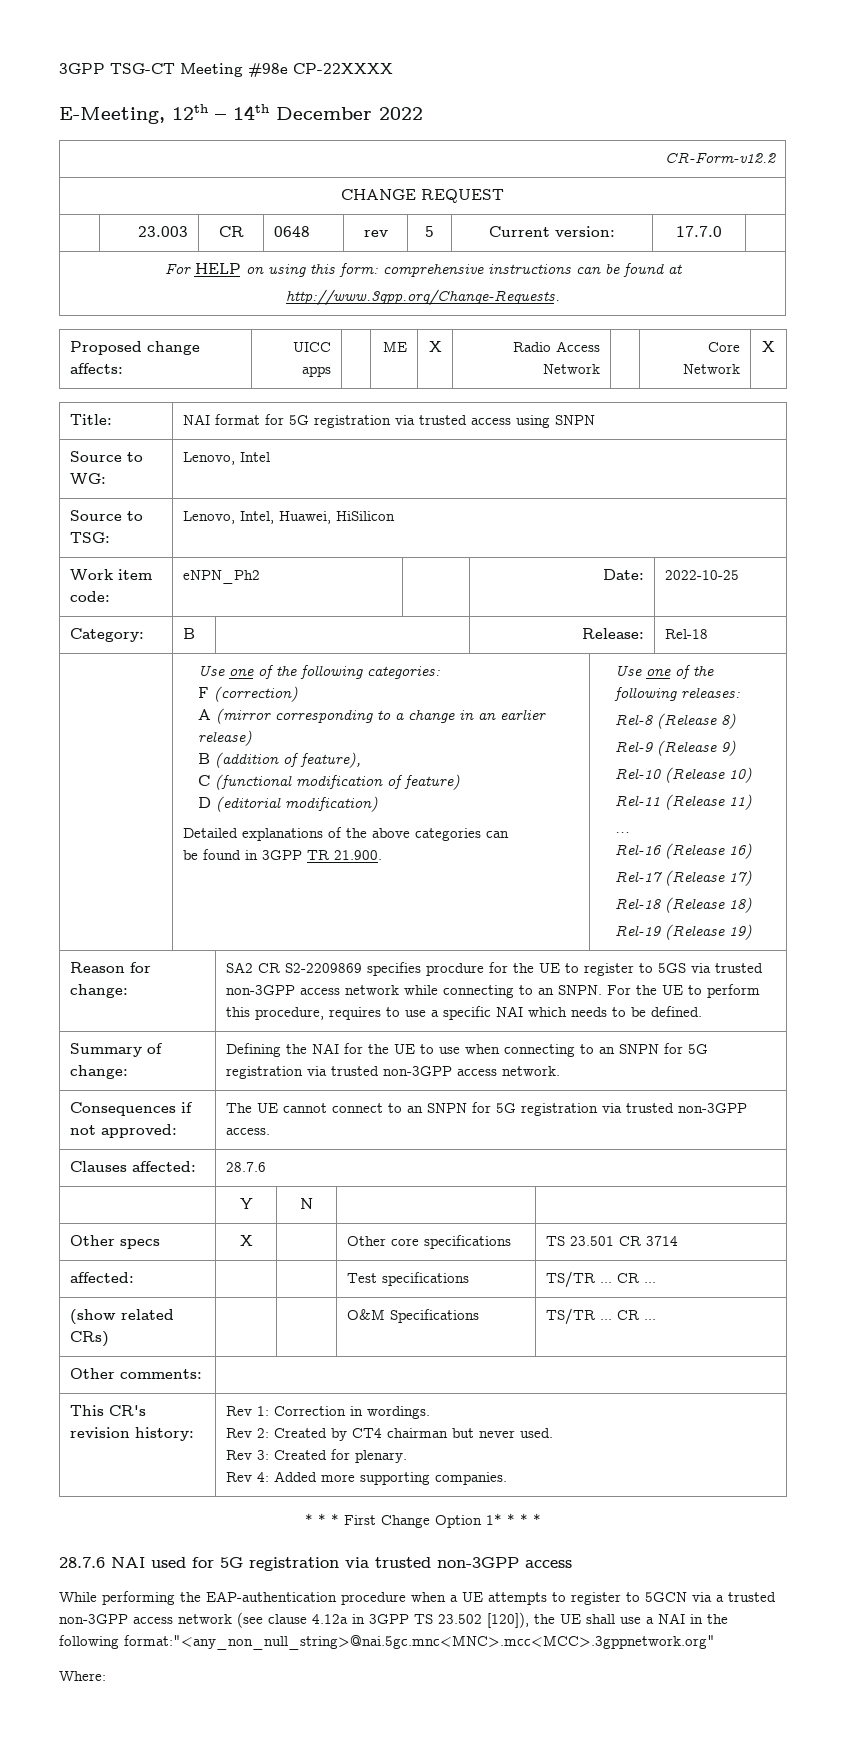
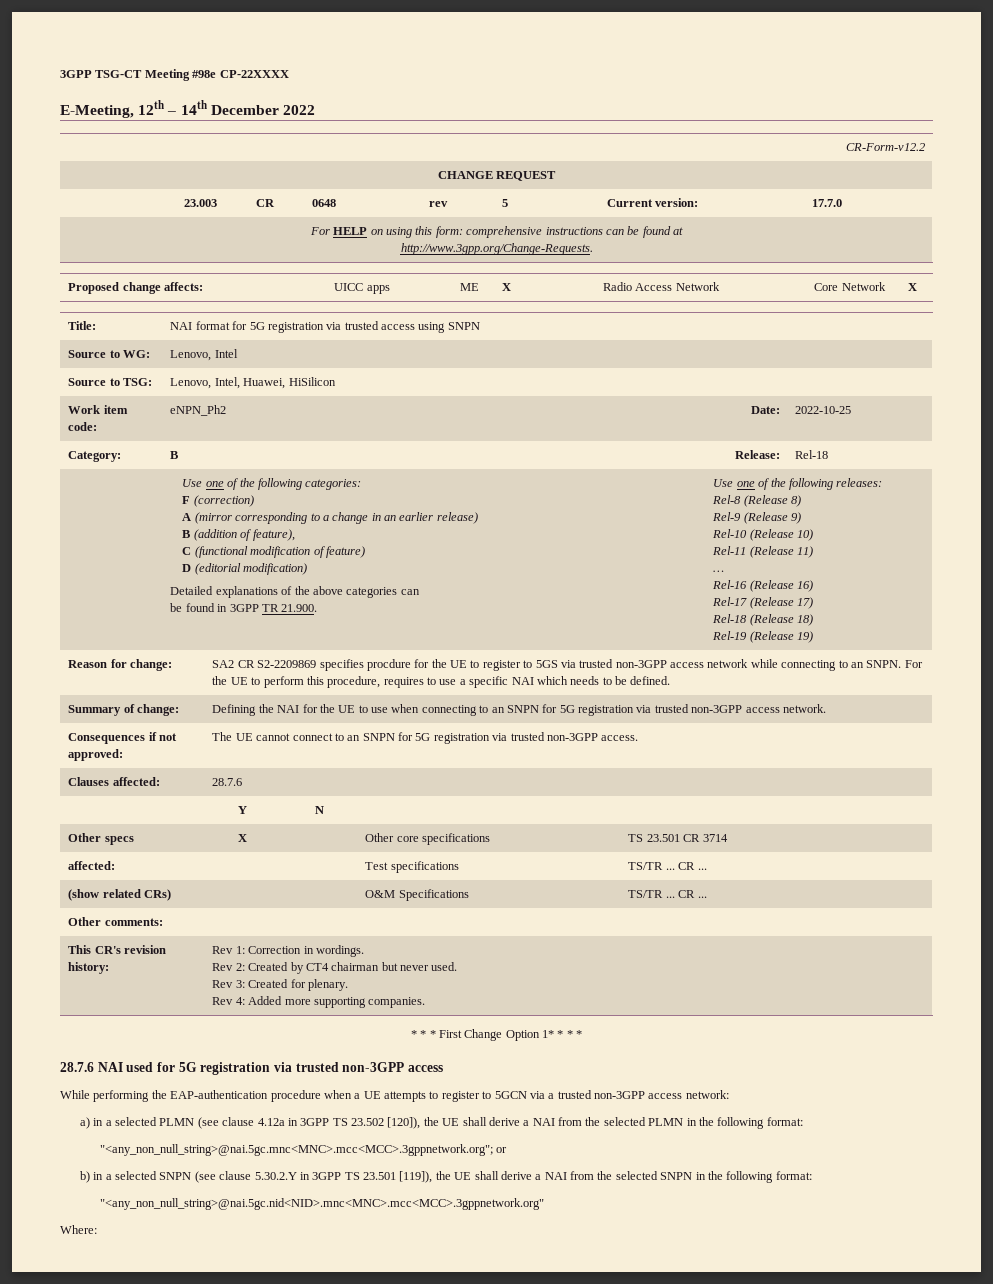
[178,1614,232,1624] network -> [685,1090,729,1099] [79,1117,195,1129] network: // a) in a selected PLMN
[620,1613,728,1624] [59,1635,715,1650] use a NAI in the following format:"<any_non_null_string>@nai.5gc.mnc<MNC>.mcc<MCC>.3gppnetwork.org" -> [488,1117,803,1129] [99,1144,508,1156] [79,1171,812,1183] [99,1198,544,1210] derive a NAI from the selected PLMN in the following format: // "<any_non_null_string>@nai.5gc.mnc<MNC>.mcc<MCC>.3gppnetwork.org"; or // b) in a selected SNPN (see clause 5.30.2.Y in 3GPP TS 23.501 [119]), the UE shall derive a NAI from the selected SNPN in the following format: // "<any_non_null_string>@nai.5gc.nid<NID>.mnc<MNC>.mcc<MCC>.3gppnetwork.org"

